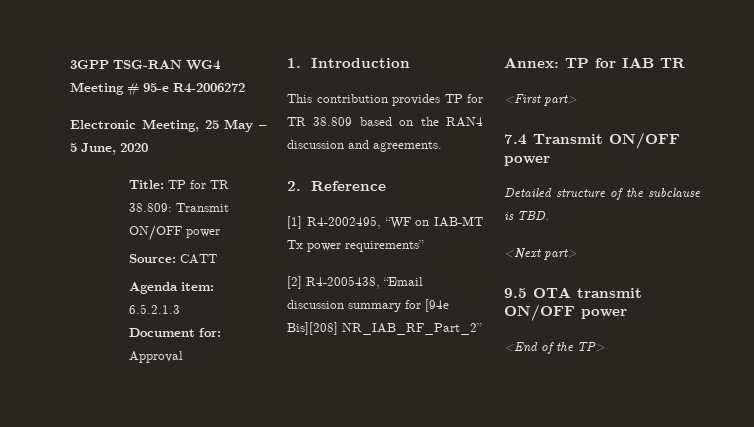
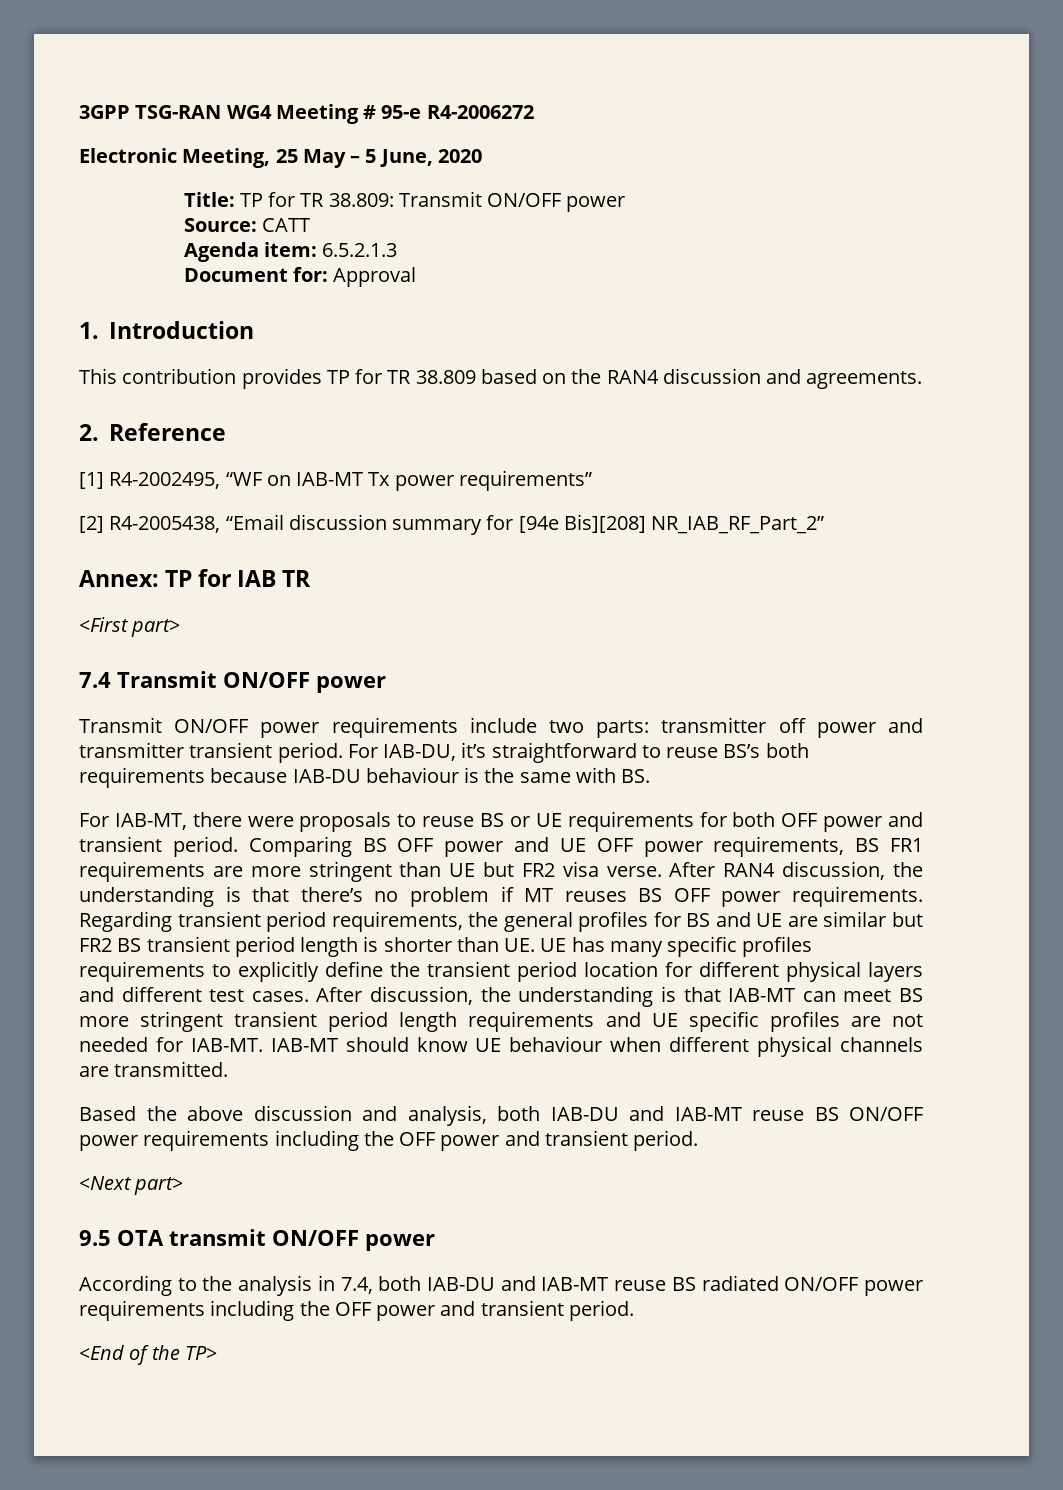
[504,188,701,200] [504,211,549,220] Detailed structure of the subclause is TBD. -> [79,717,924,738] [79,742,809,763] [79,767,651,788] [79,811,923,832] [79,836,924,857] [79,861,923,882] [79,886,923,907] [79,911,924,932] [79,936,813,957] [79,961,923,982] [79,986,924,1007] [79,1011,924,1032] [79,1036,924,1057] [79,1061,229,1077] [79,1105,923,1126] [79,1130,699,1151] Transmit ON/OFF power requirements include two parts: transmitter off power and transmitter transient period. For IAB-DU, it’s straightforward to reuse BS’s both requirements because IAB-DU behaviour is the same with BS. // For IAB-MT, there were proposals to reuse BS or UE requirements for both OFF power and transient period. Comparing BS OFF power and UE OFF power requirements, BS FR1 requirements are more stringent than UE but FR2 visa verse. After RAN4 discussion, the understanding is that there’s no problem if MT reuses BS OFF power requirements. Regarding transient period requirements, the general profiles for BS and UE are similar but FR2 BS transient period length is shorter than UE. UE has many specific profiles requirements to explicitly define the transient period location for different physical layers and different test cases. After discussion, the understanding is that IAB-MT can meet BS more stringent transient period length requirements and UE specific profiles are not needed for IAB-MT. IAB-MT should know UE behaviour when different physical channels are transmitted. // Based the above discussion and analysis, both IAB-DU and IAB-MT reuse BS ON/OFF power requirements including the OFF power and transient period.
(627, 314) none -> [79,1275,923,1296] [79,1300,634,1321] // According to the analysis in 7.4, both IAB-DU and IAB-MT reuse BS radiated ON/OFF power requirements including the OFF power and transient period.

